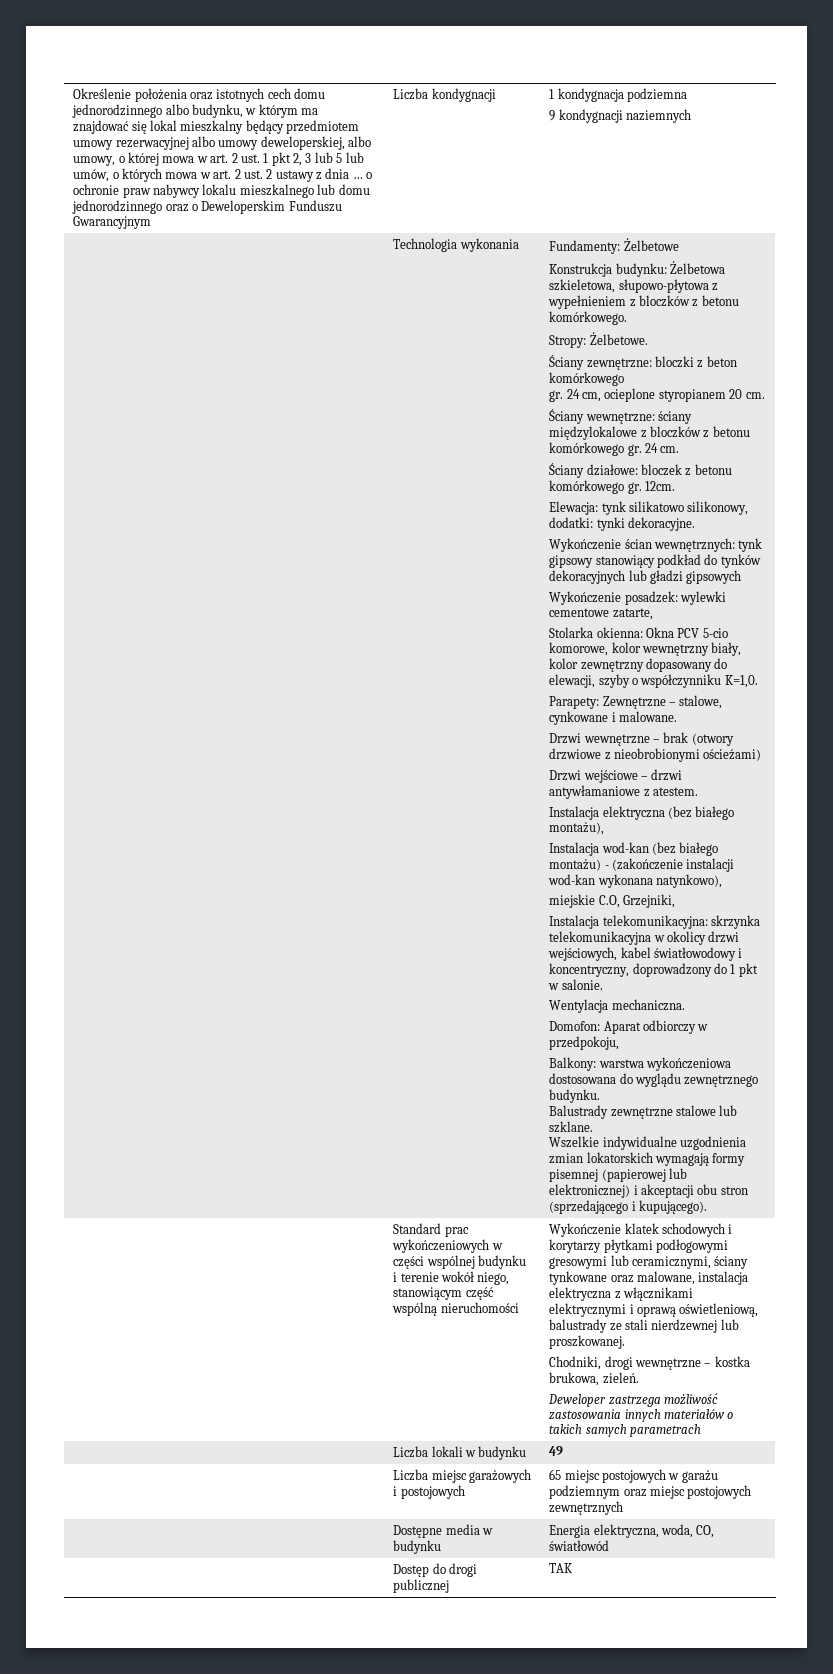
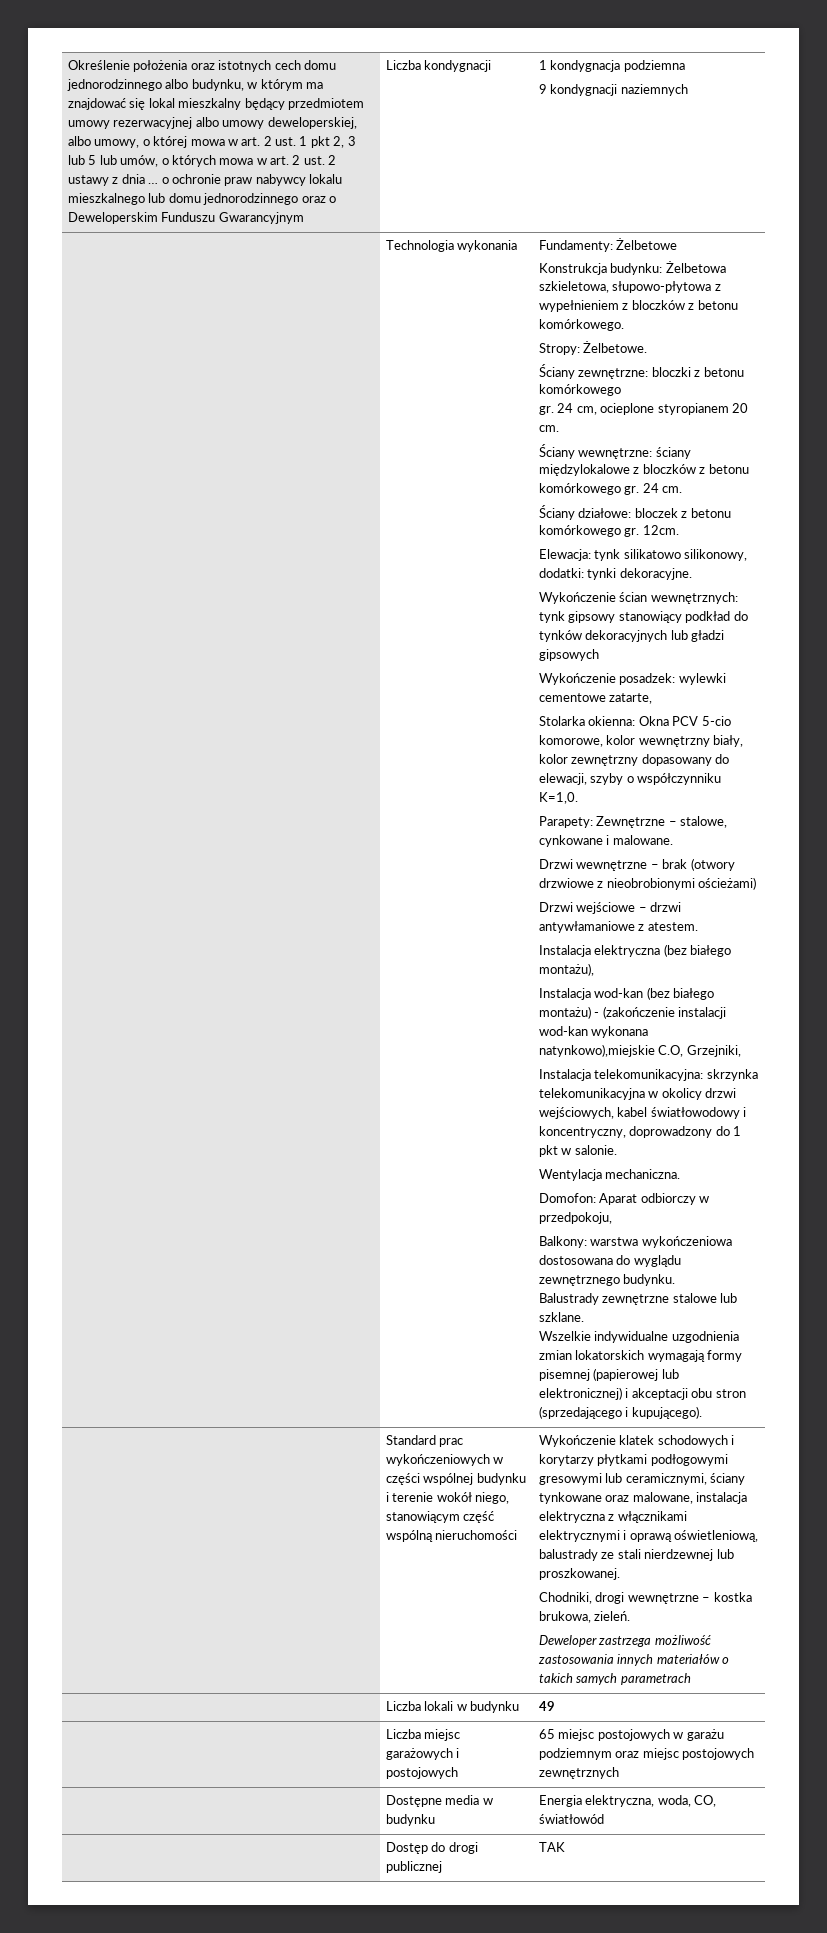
[706,356,737,367] beton -> [703,367,744,377] betonu
[656,874,723,888] [549,894,596,908] natynkowo), // miejskie -> [539,1044,656,1057] natynkowo),miejskie

